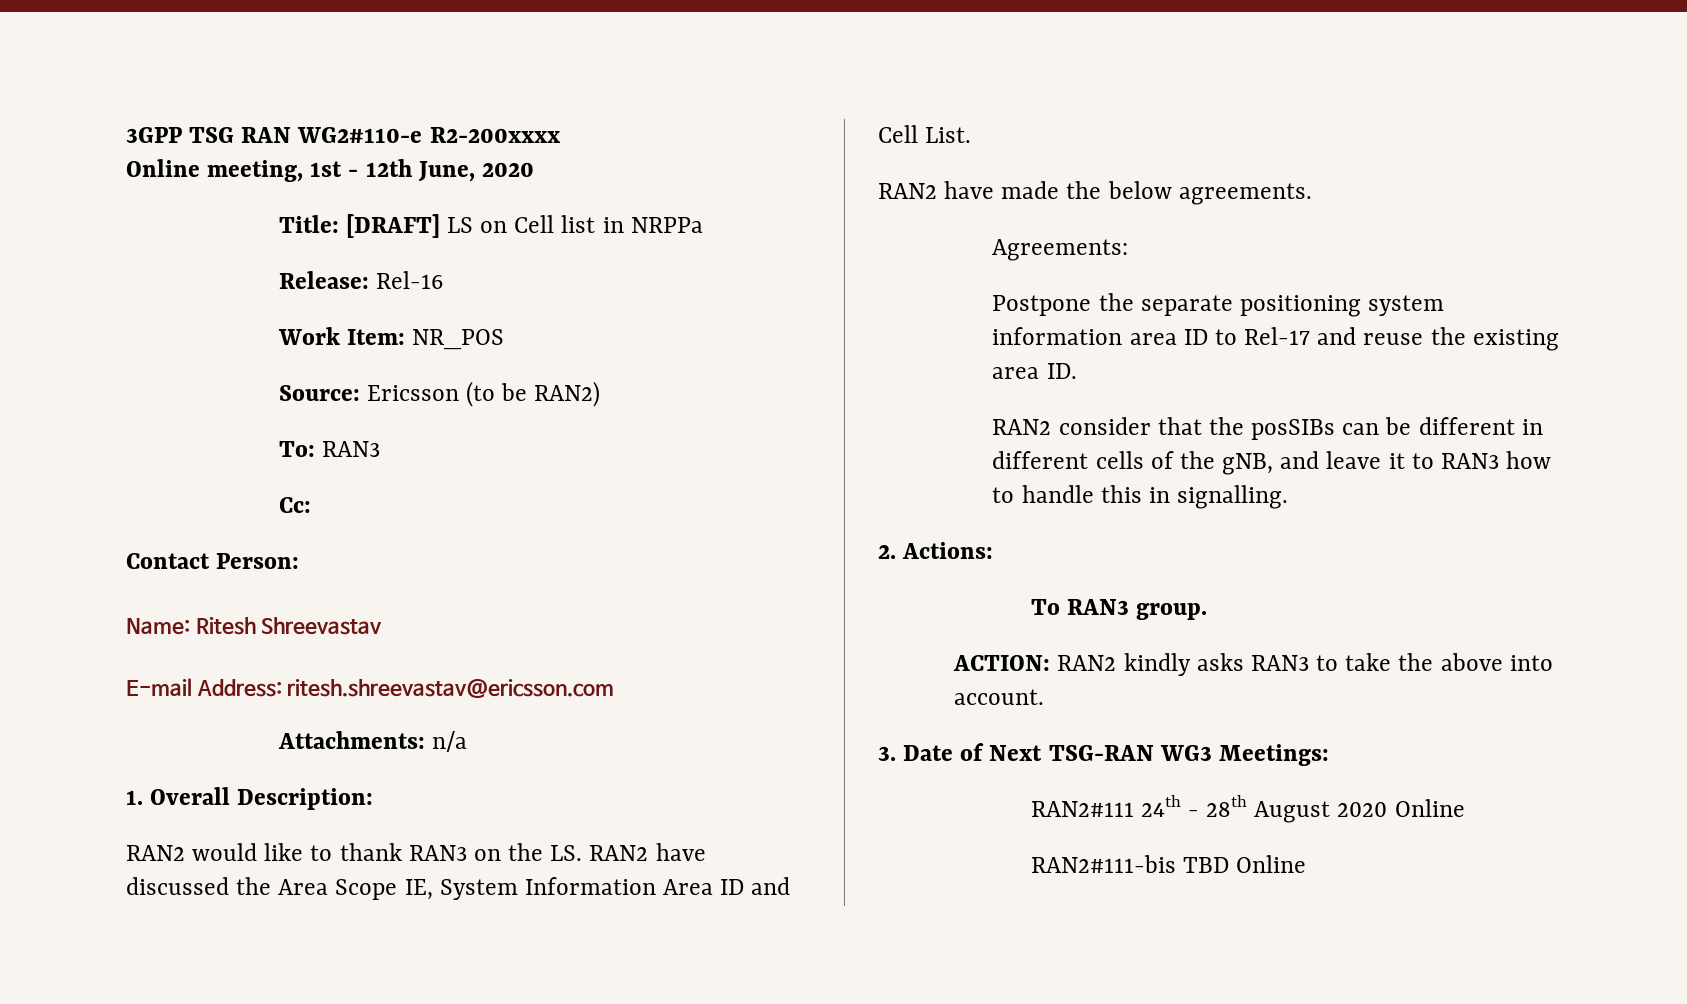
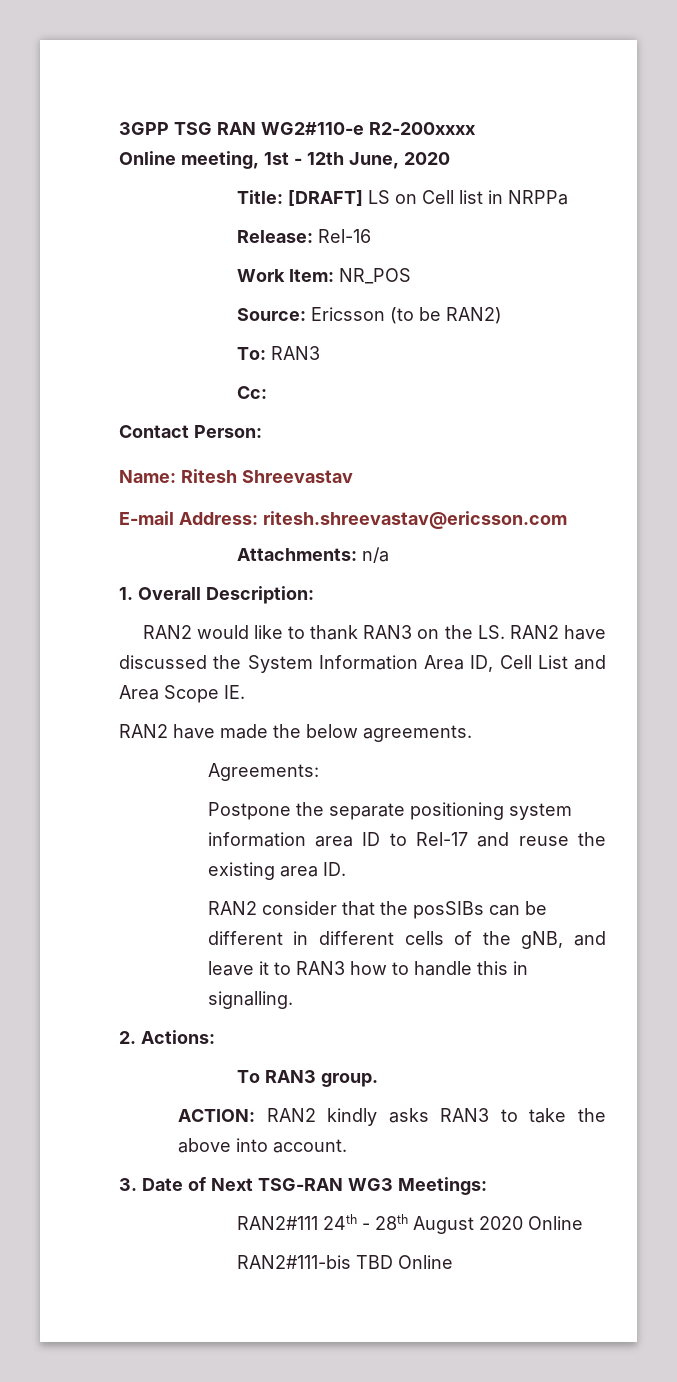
[278,877,791,900] [878,125,972,143] Area Scope IE, System Information Area ID and Cell List. -> [247,655,606,673] [119,685,245,703] System Information Area ID, Cell List and Area Scope IE.

